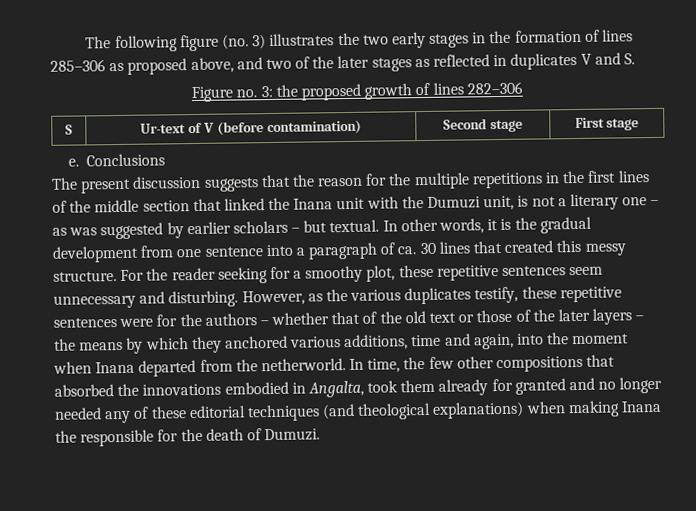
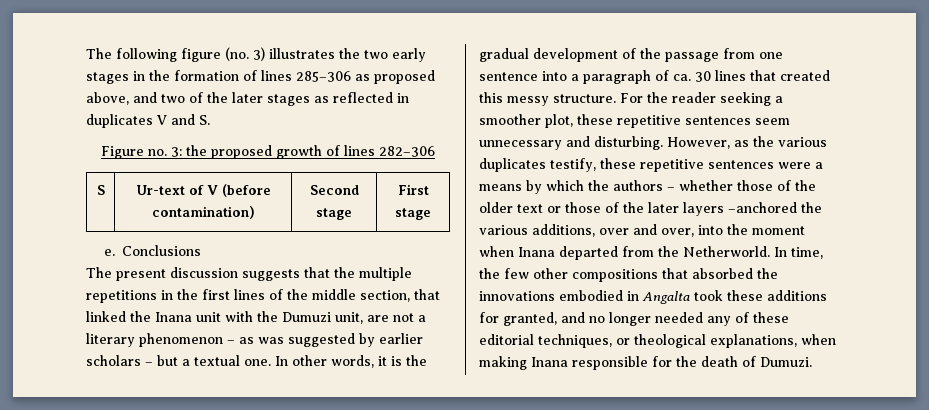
[317,173,412,187] reason for the -> (355, 272) none
[142,200,190,212] section -> [360,290,410,302] section,
[517,195,529,207] is -> [367,315,389,322] are
[622,197,648,206] one -> [139,333,223,347] phenomenon
[329,219,380,233] textual. -> [182,355,271,366] a textual one.
(139, 254) none -> [622,48,719,62] of the passage
[269,265,364,283] for a smoothy -> [775,96,783,103] [479,114,541,125] a smoother
[156,314,178,327] for -> [815,162,823,169] [479,180,584,194] a means by which
[331,310,426,325] that of the old -> [737,180,816,191] [479,202,513,213] those of the older
[635,315,645,321] [54,333,514,354] – the means by which they anchored various additions, time and again, -> [728,202,822,213] [479,224,694,237] –anchored the various additions, over and over,
[260,358,346,372] netherworld. -> [683,246,770,257] Netherworld.
[307,378,566,398] Angalta, took them already for granted -> [642,290,827,304] [479,312,557,326] Angalta took these additions for granted,
[246,401,525,422] techniques (and theological explanations) -> [538,334,797,348] techniques, or theological explanations,
[55,430,77,443] the -> (568, 362) none

